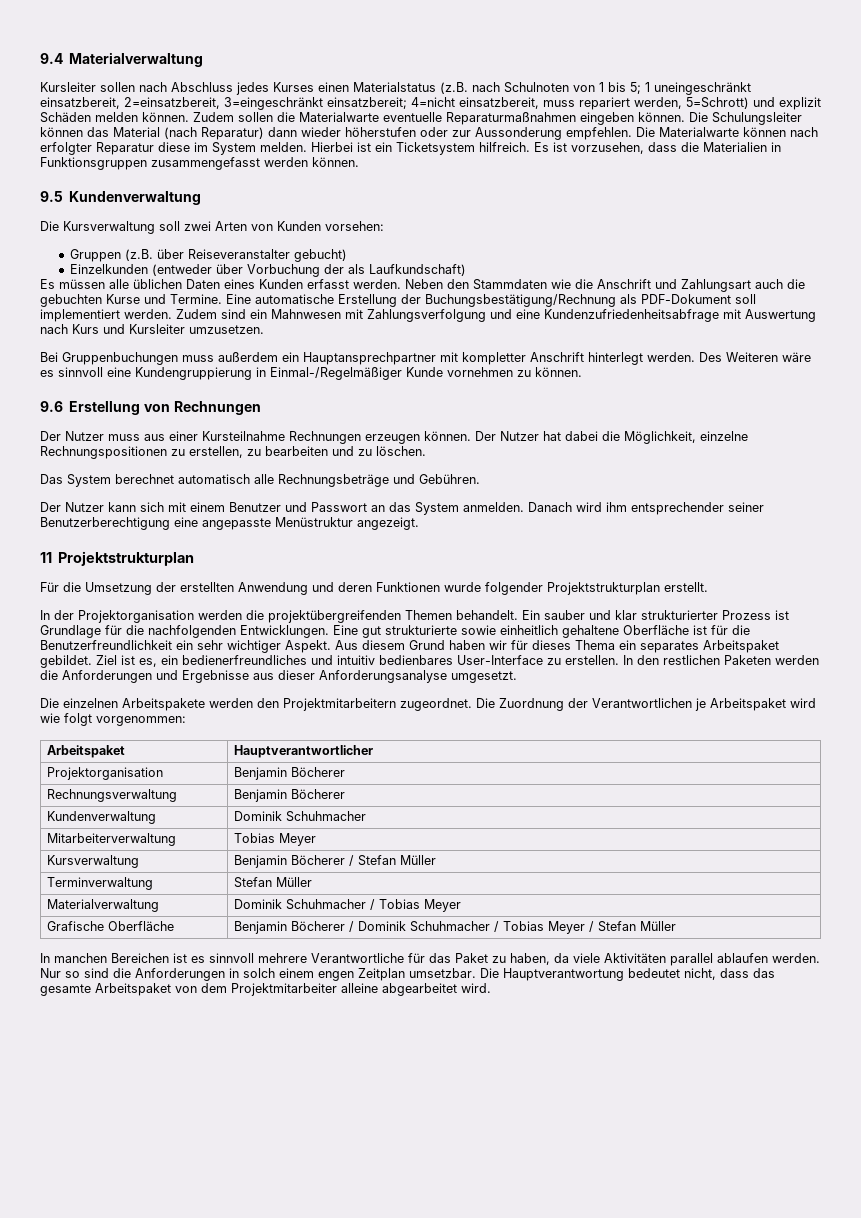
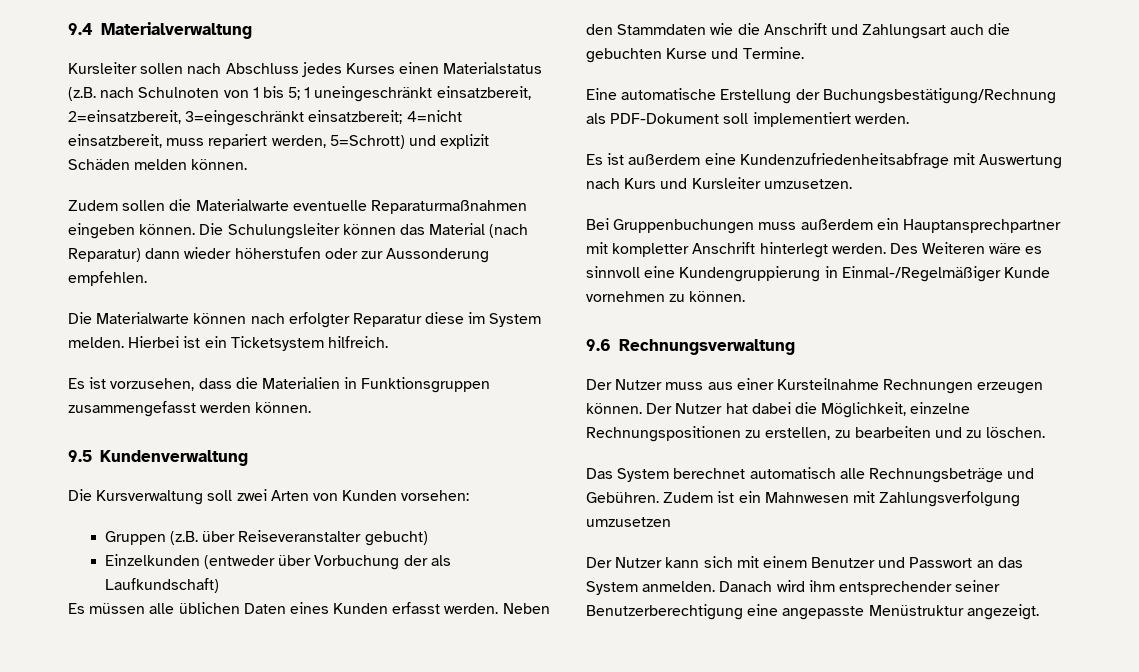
(189, 117) none -> (248, 164) //
(632, 133) none -> (147, 278) //
(530, 147) none -> (388, 342) //
(222, 299) none -> (804, 53) //
[176,309,512,322] Zudem sind ein Mahnwesen mit Zahlungsverfolgung und -> [586,153,701,165] // Es ist außerdem
[69,401,261,415] Erstellung von Rechnungen -> [618,339,795,355] Rechnungsverwaltung
(480, 479) none -> [663,491,1021,507] [586,517,671,527] Zudem ist ein Mahnwesen mit Zahlungsverfolgung umzusetzen
[40,551,195,566] [40,582,708,595] [40,610,789,623] [40,625,750,638] [40,640,779,653] [40,655,819,668] [40,670,517,683] [40,698,816,711] [40,713,186,726] [47,745,126,758] [234,745,374,758] [47,767,164,780] [234,767,346,780] [47,789,178,802] [234,789,346,802] [47,811,157,824] [234,811,367,822] [47,833,177,846] [234,833,317,846] [47,855,140,868] [234,855,437,868] [47,877,154,890] [234,877,313,888] [47,899,160,912] [234,899,462,912] [47,921,175,931] [234,921,677,934] [40,953,820,966] [40,968,775,981] [40,983,491,996] // 11 Projektstrukturplan // Für die Umsetzung der erstellten Anwendung und deren Funktionen wurde folgender Projektstrukturplan erstellt. // In der Projektorganisation werden die projektübergreifenden Themen behandelt. Ein sauber und klar strukturierter Prozess ist Grundlage für die nachfolgenden Entwicklungen. Eine gut strukturierte sowie einheitlich gehaltene Oberfläche ist für die Benutzerfreundlichkeit ein sehr wichtiger Aspekt. Aus diesem Grund haben wir für dieses Thema ein separates Arbeitspaket gebildet. Ziel ist es, ein bedienerfreundliches und intuitiv bedienbares User-Interface zu erstellen. In den restlichen Paketen werden die Anforderungen und Ergebnisse aus dieser Anforderungsanalyse umgesetzt. // Die einzelnen Arbeitspakete werden den Projektmitarbeitern zugeordnet. Die Zuordnung der Verantwortlichen je Arbeitspaket wird wie folgt vorgenommen: // Arbeitspaket | Hauptverantwortlicher // Projektorganisation | Benjamin Böcherer // Rechnungsverwaltung | Benjamin Böcherer // Kundenverwaltung | Dominik Schuhmacher // Mitarbeiterverwaltung | Tobias Meyer // Kursverwaltung | Benjamin Böcherer / Stefan Müller // Terminverwaltung | Stefan Müller // Materialverwaltung | Dominik Schuhmacher / Tobias Meyer // Grafische Oberfläche | Benjamin Böcherer / Dominik Schuhmacher / Tobias Meyer / Stefan Müller // In manchen Bereichen ist es sinnvoll mehrere Verantwortliche für das Paket zu haben, da viele Aktivitäten parallel ablaufen werden. Nur so sind die Anforderungen in solch einem engen Zeitplan umsetzbar. Die Hauptverantwortung bedeutet nicht, dass das gesamte Arbeitspaket von dem Projektmitarbeiter alleine abgearbeitet wird. -> (1039, 612) none

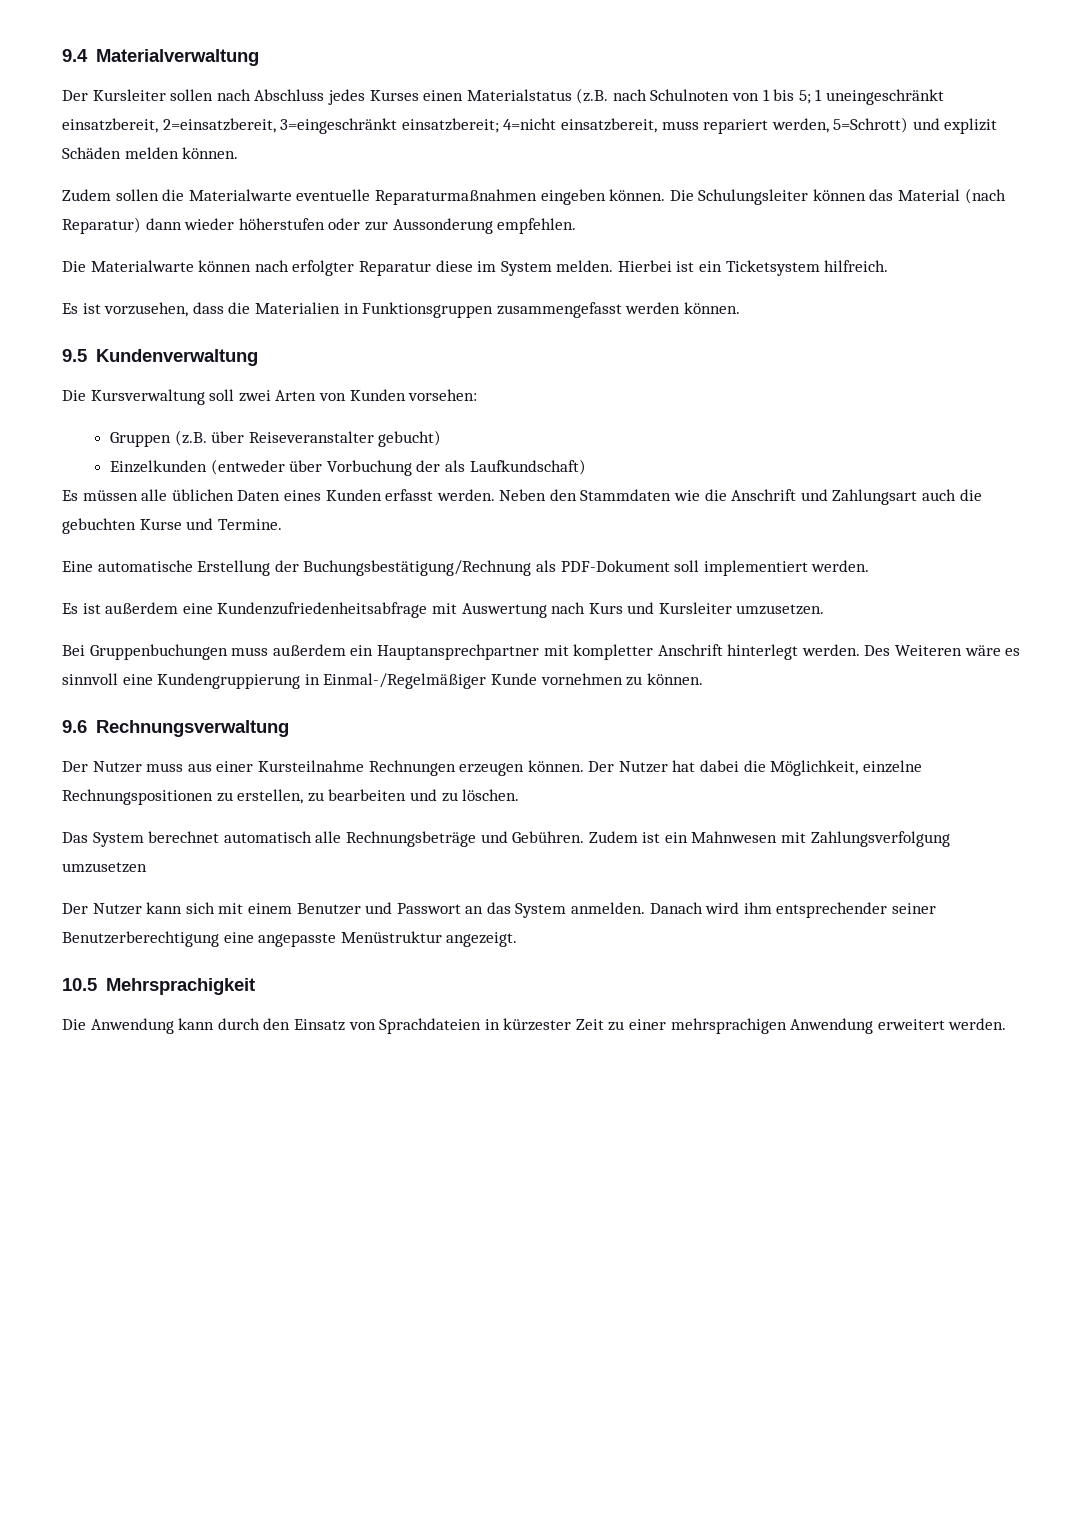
(252, 30) none -> [62,90,88,101] Der
(1039, 612) none -> [62,978,255,995] [62,1018,1007,1034] // 10.5 Mehrsprachigkeit // Die Anwendung kann durch den Einsatz von Sprachdateien in kürzester Zeit zu einer mehrsprachigen Anwendung erweitert werden.

